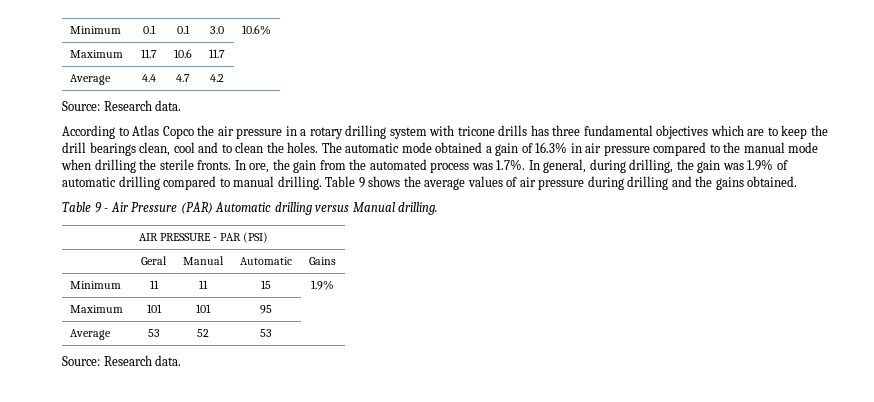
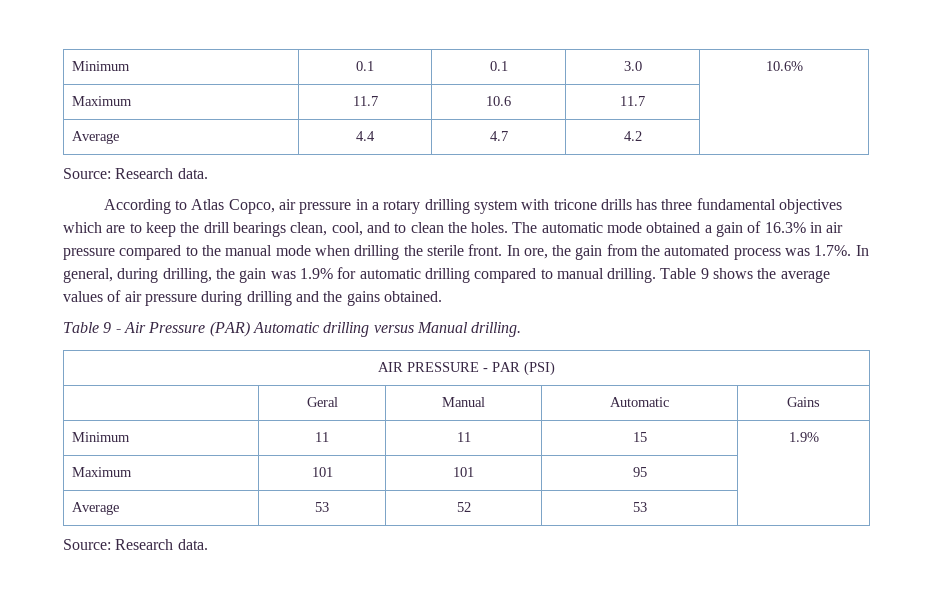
[162,125,215,139] Copco the -> [228,199,275,214] Copco,
[173,142,195,153] cool -> [331,222,363,236] cool,
[197,160,232,170] fronts. -> [468,244,503,256] front.
[776,160,788,170] of -> [337,267,357,279] for

